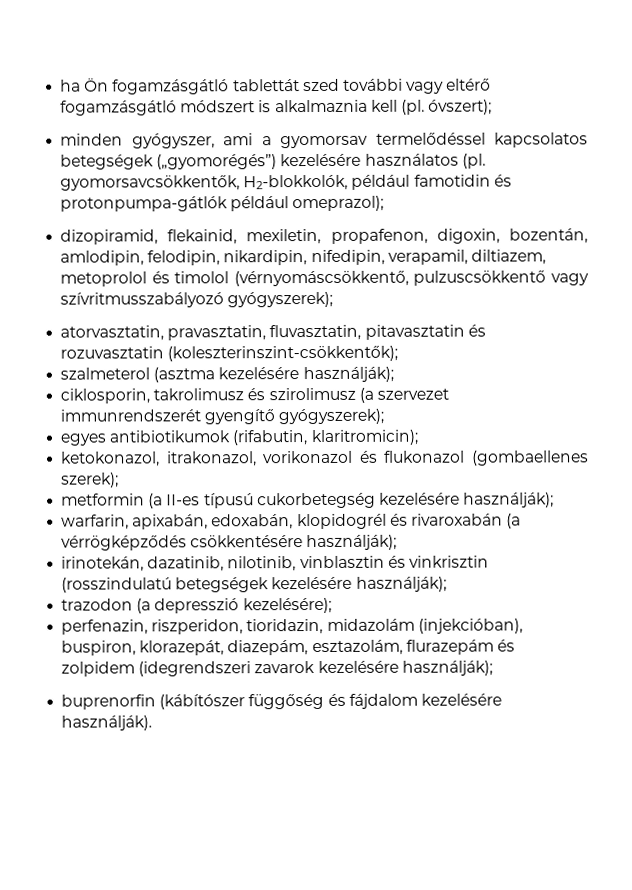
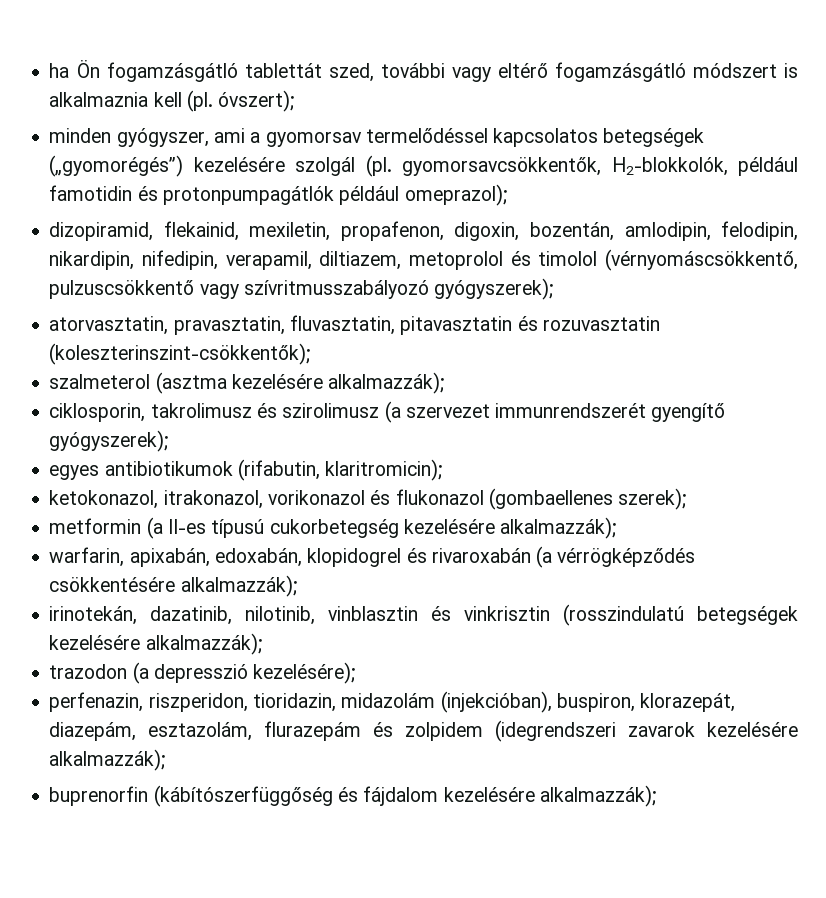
[302,78,340,92] szed -> [328,63,374,82] szed,
[364,153,459,166] használatos -> [295,157,356,176] szolgál
[60,196,229,212] protonpumpa-gátlók -> [162,186,334,205] protonpumpagátlók
[302,366,394,383] használják); -> [328,372,445,394] alkalmazzák);
[463,492,555,508] használják); -> [500,517,617,539] alkalmazzák);
[296,513,387,530] klopidogrél -> [307,548,402,567] klopidogrel
[306,534,398,551] használják); -> [180,575,297,597] alkalmazzák);
[355,576,447,592] használják); -> [145,633,262,655] alkalmazzák);
[401,660,493,676] használják); -> [49,749,166,771] alkalmazzák);
[159,693,325,710] (kábítószer függőség -> [153,785,333,807] (kábítószerfüggőség
[61,715,153,731] használják). -> [539,785,656,807] alkalmazzák);

